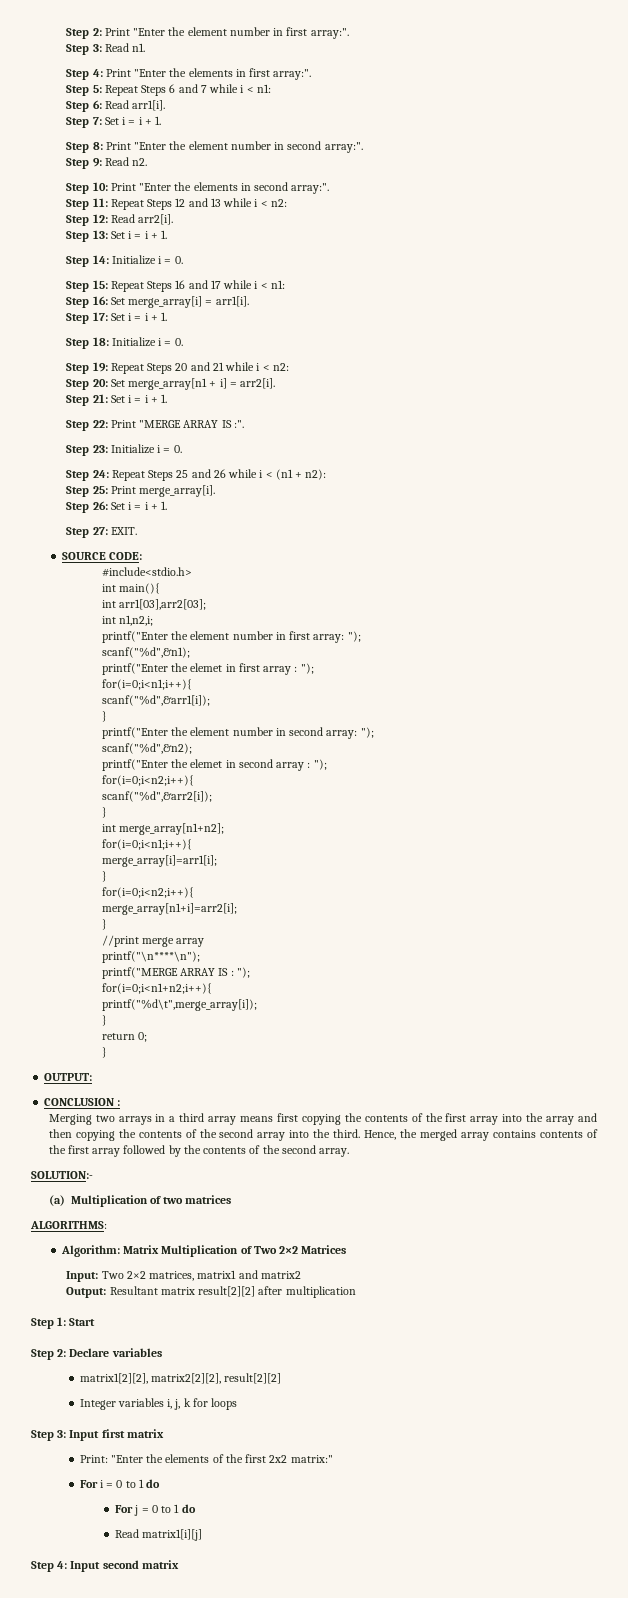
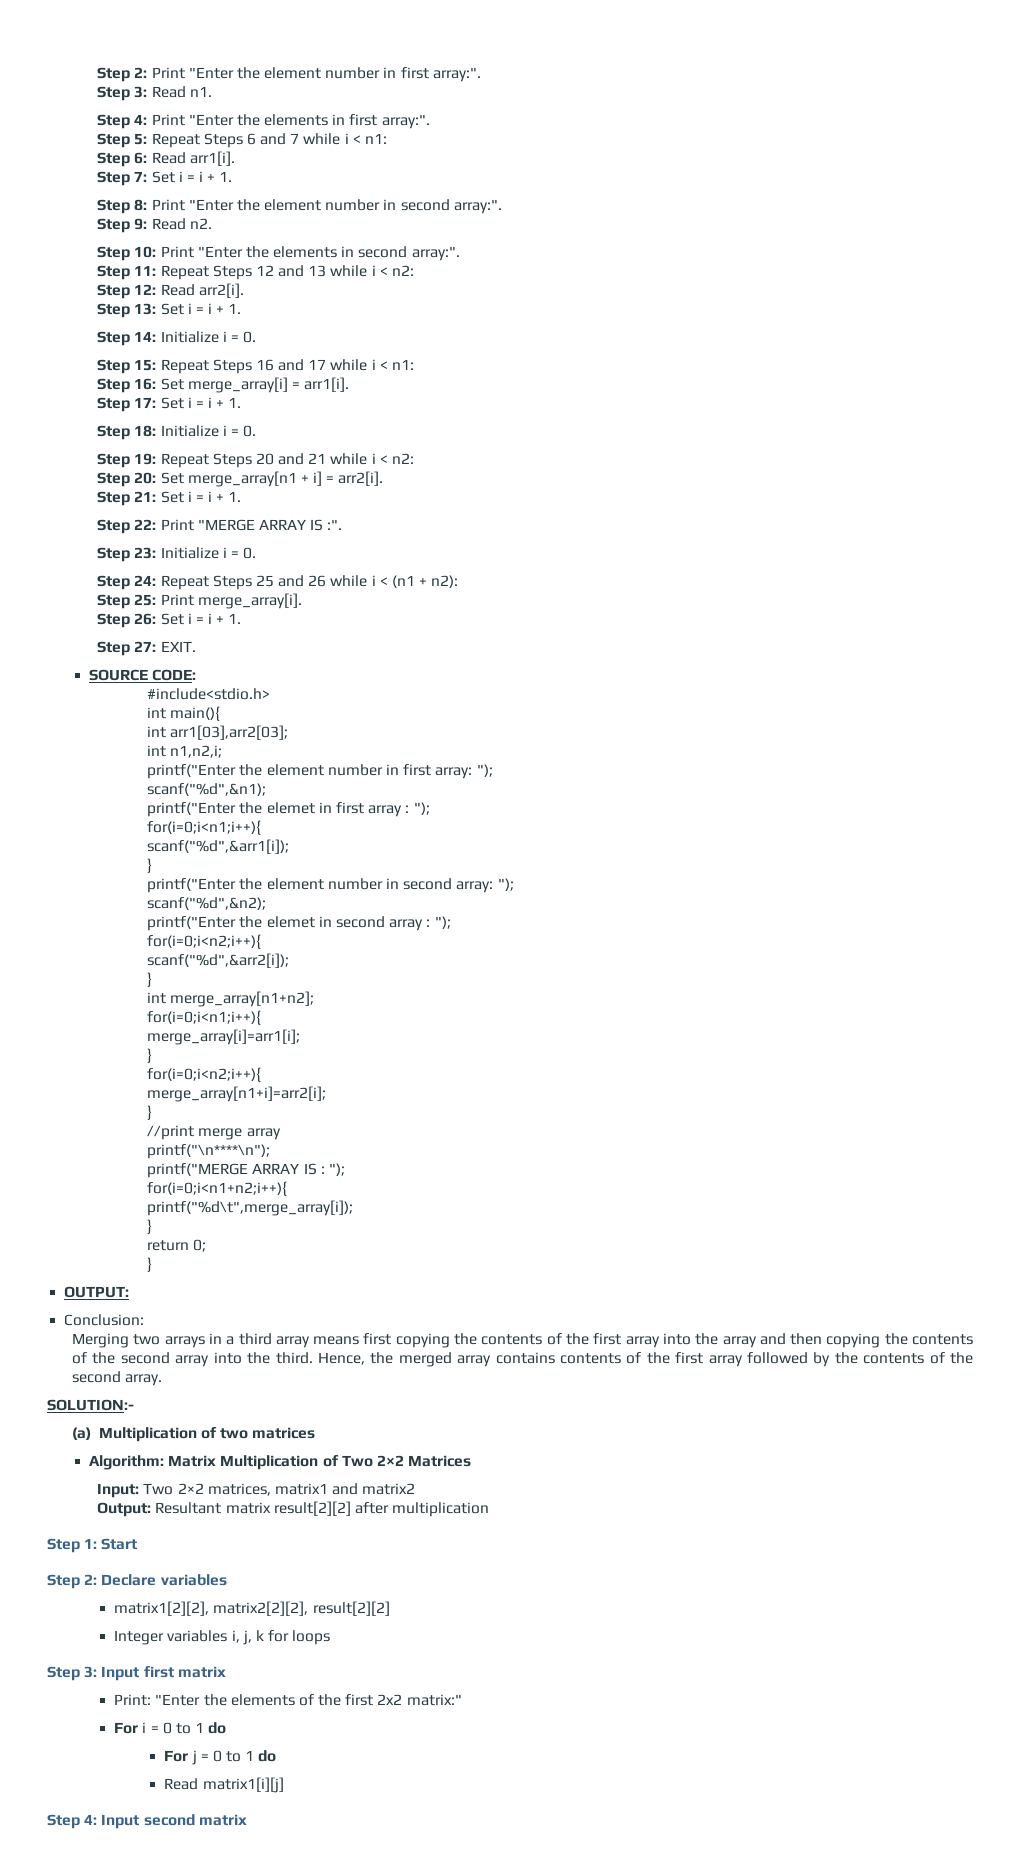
[44,1098,121,1106] CONCLUSION : -> [64,1314,145,1326] Conclusion:
[30,1221,107,1229] // ALGORITHMS: -> (316, 1433) none

